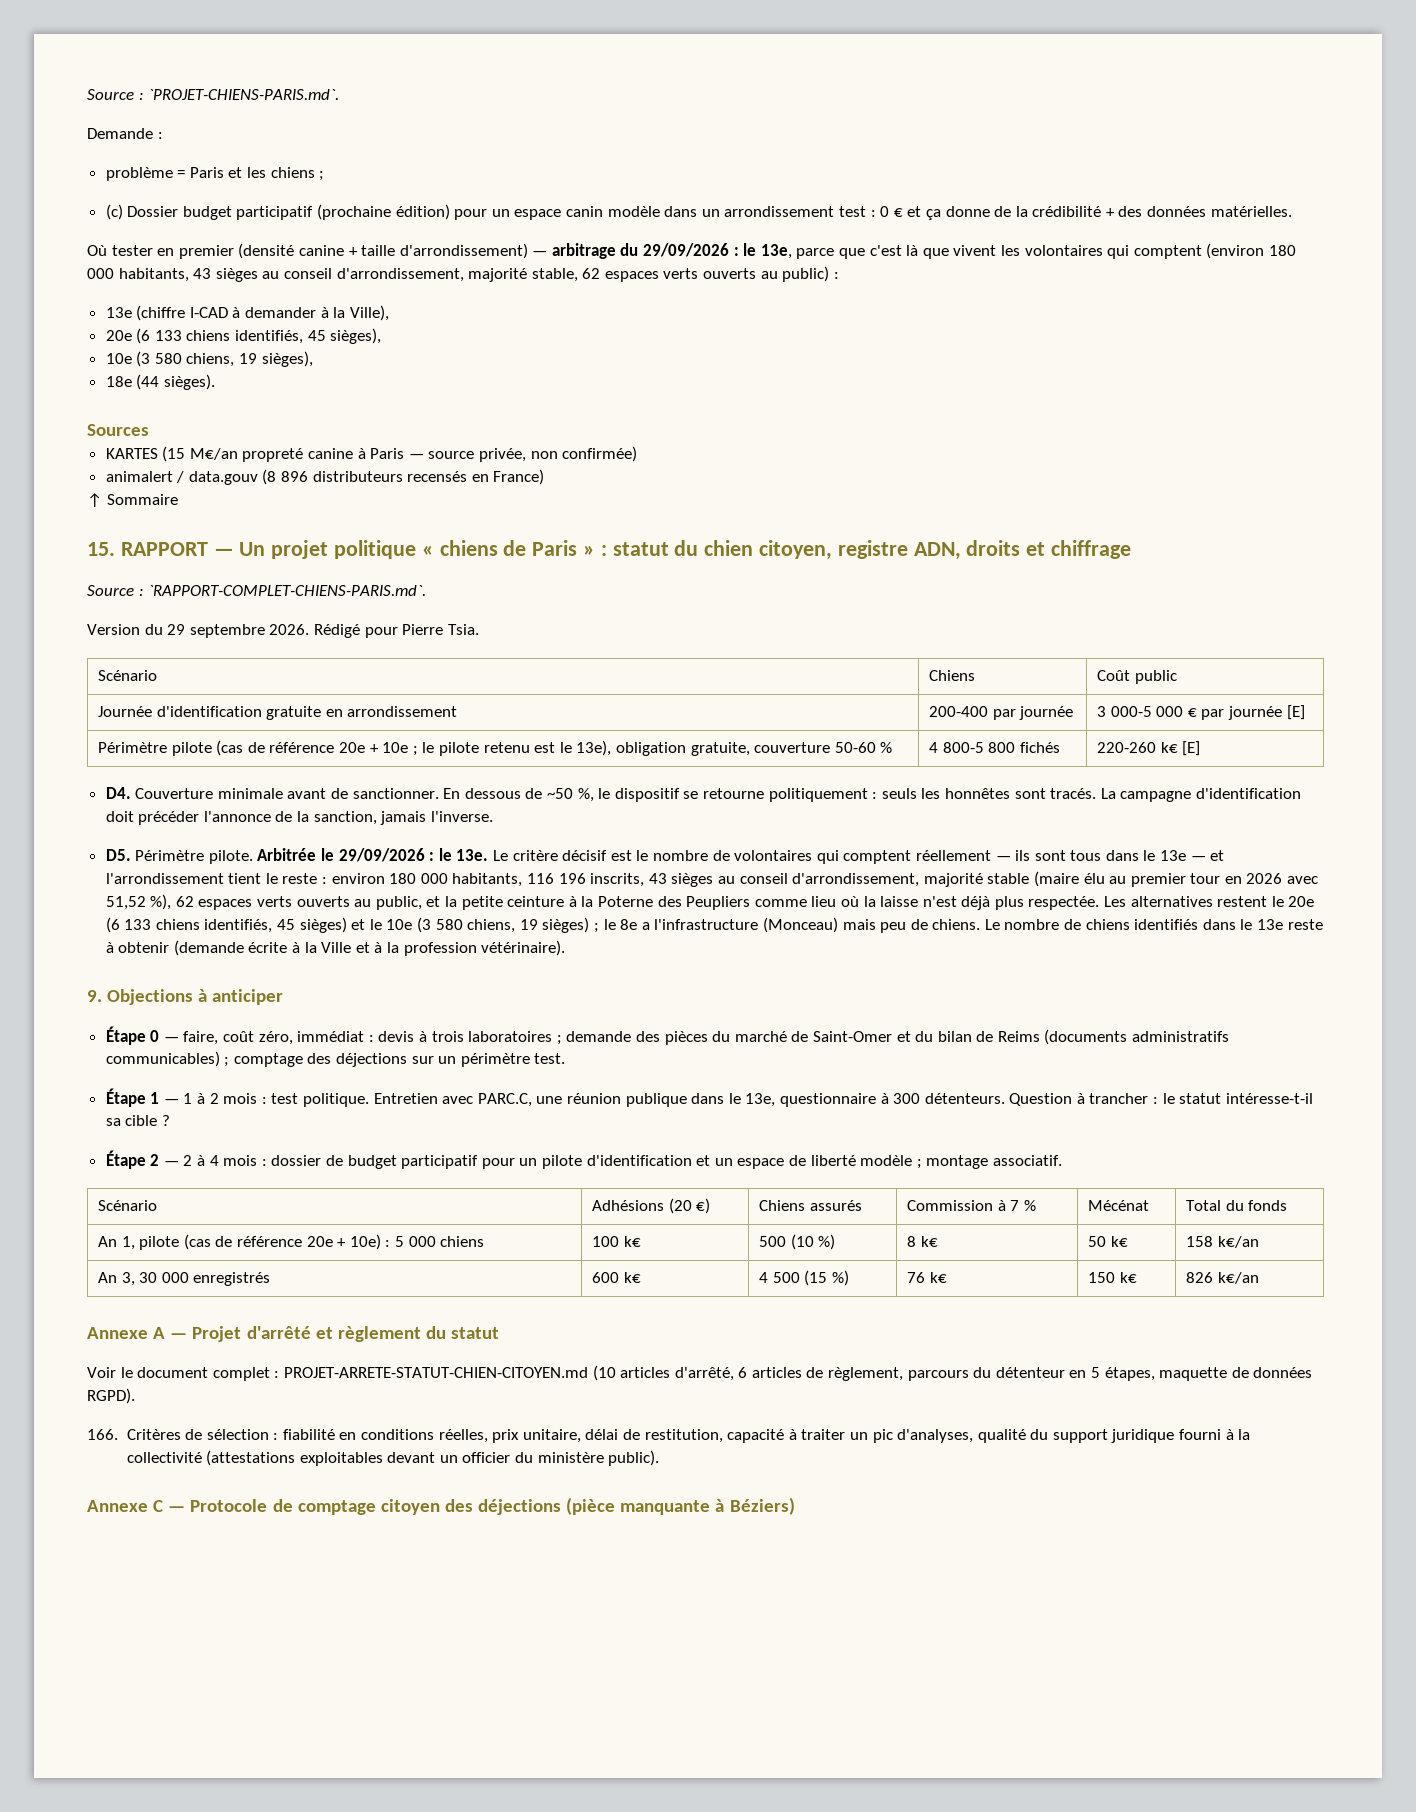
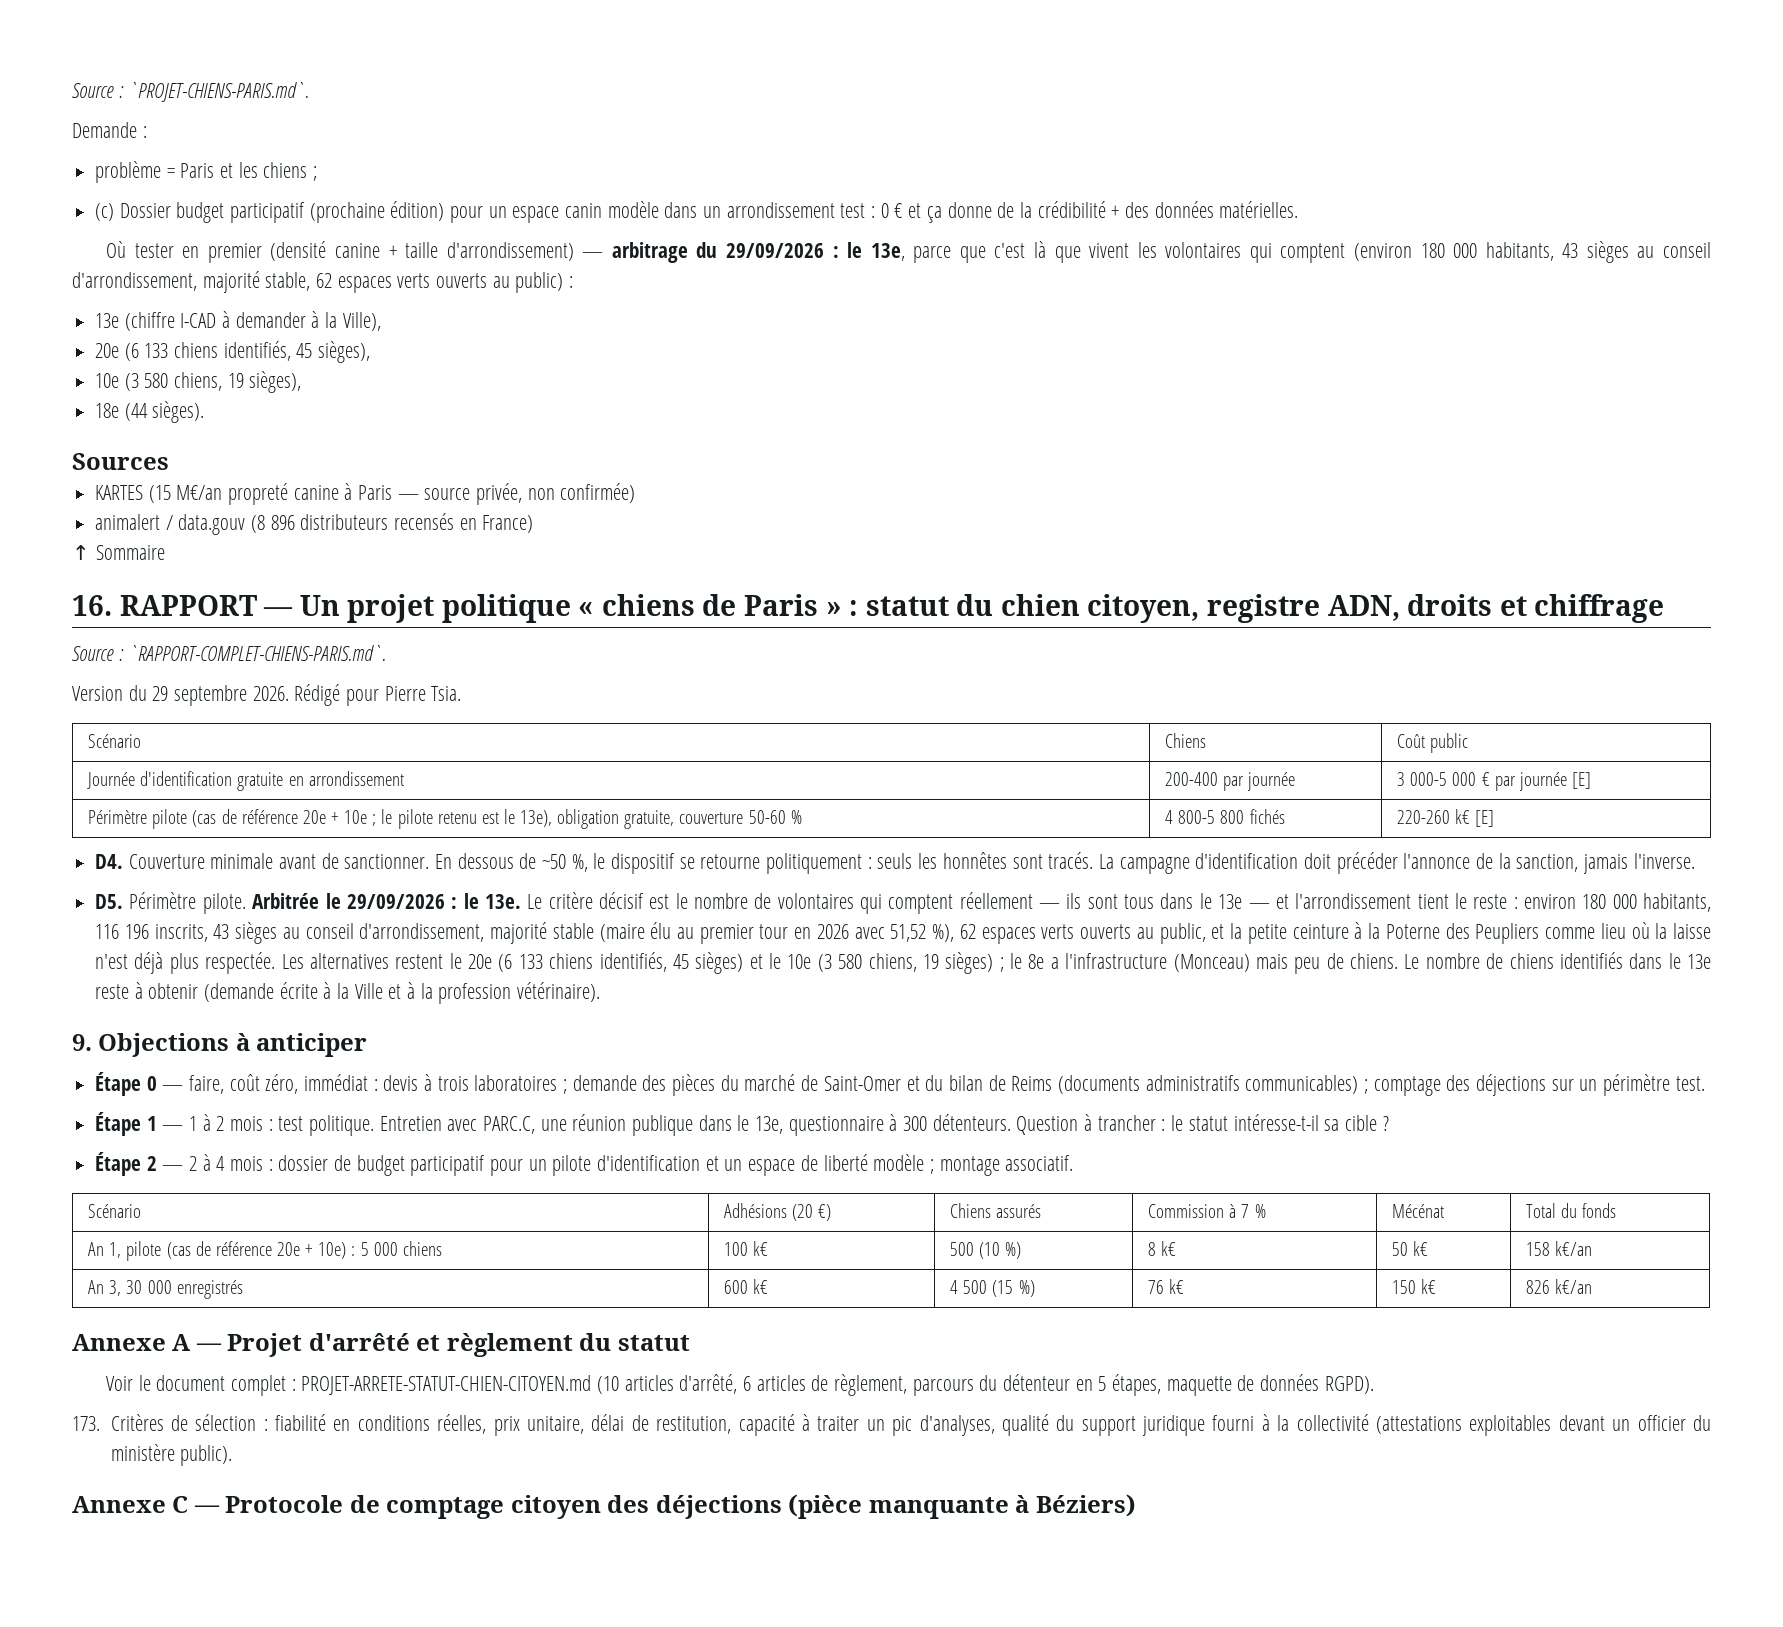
[87,542,115,556] 15. -> [72,595,112,616] 16.
[87,1429,118,1440] 166. -> [72,1416,100,1431] 173.

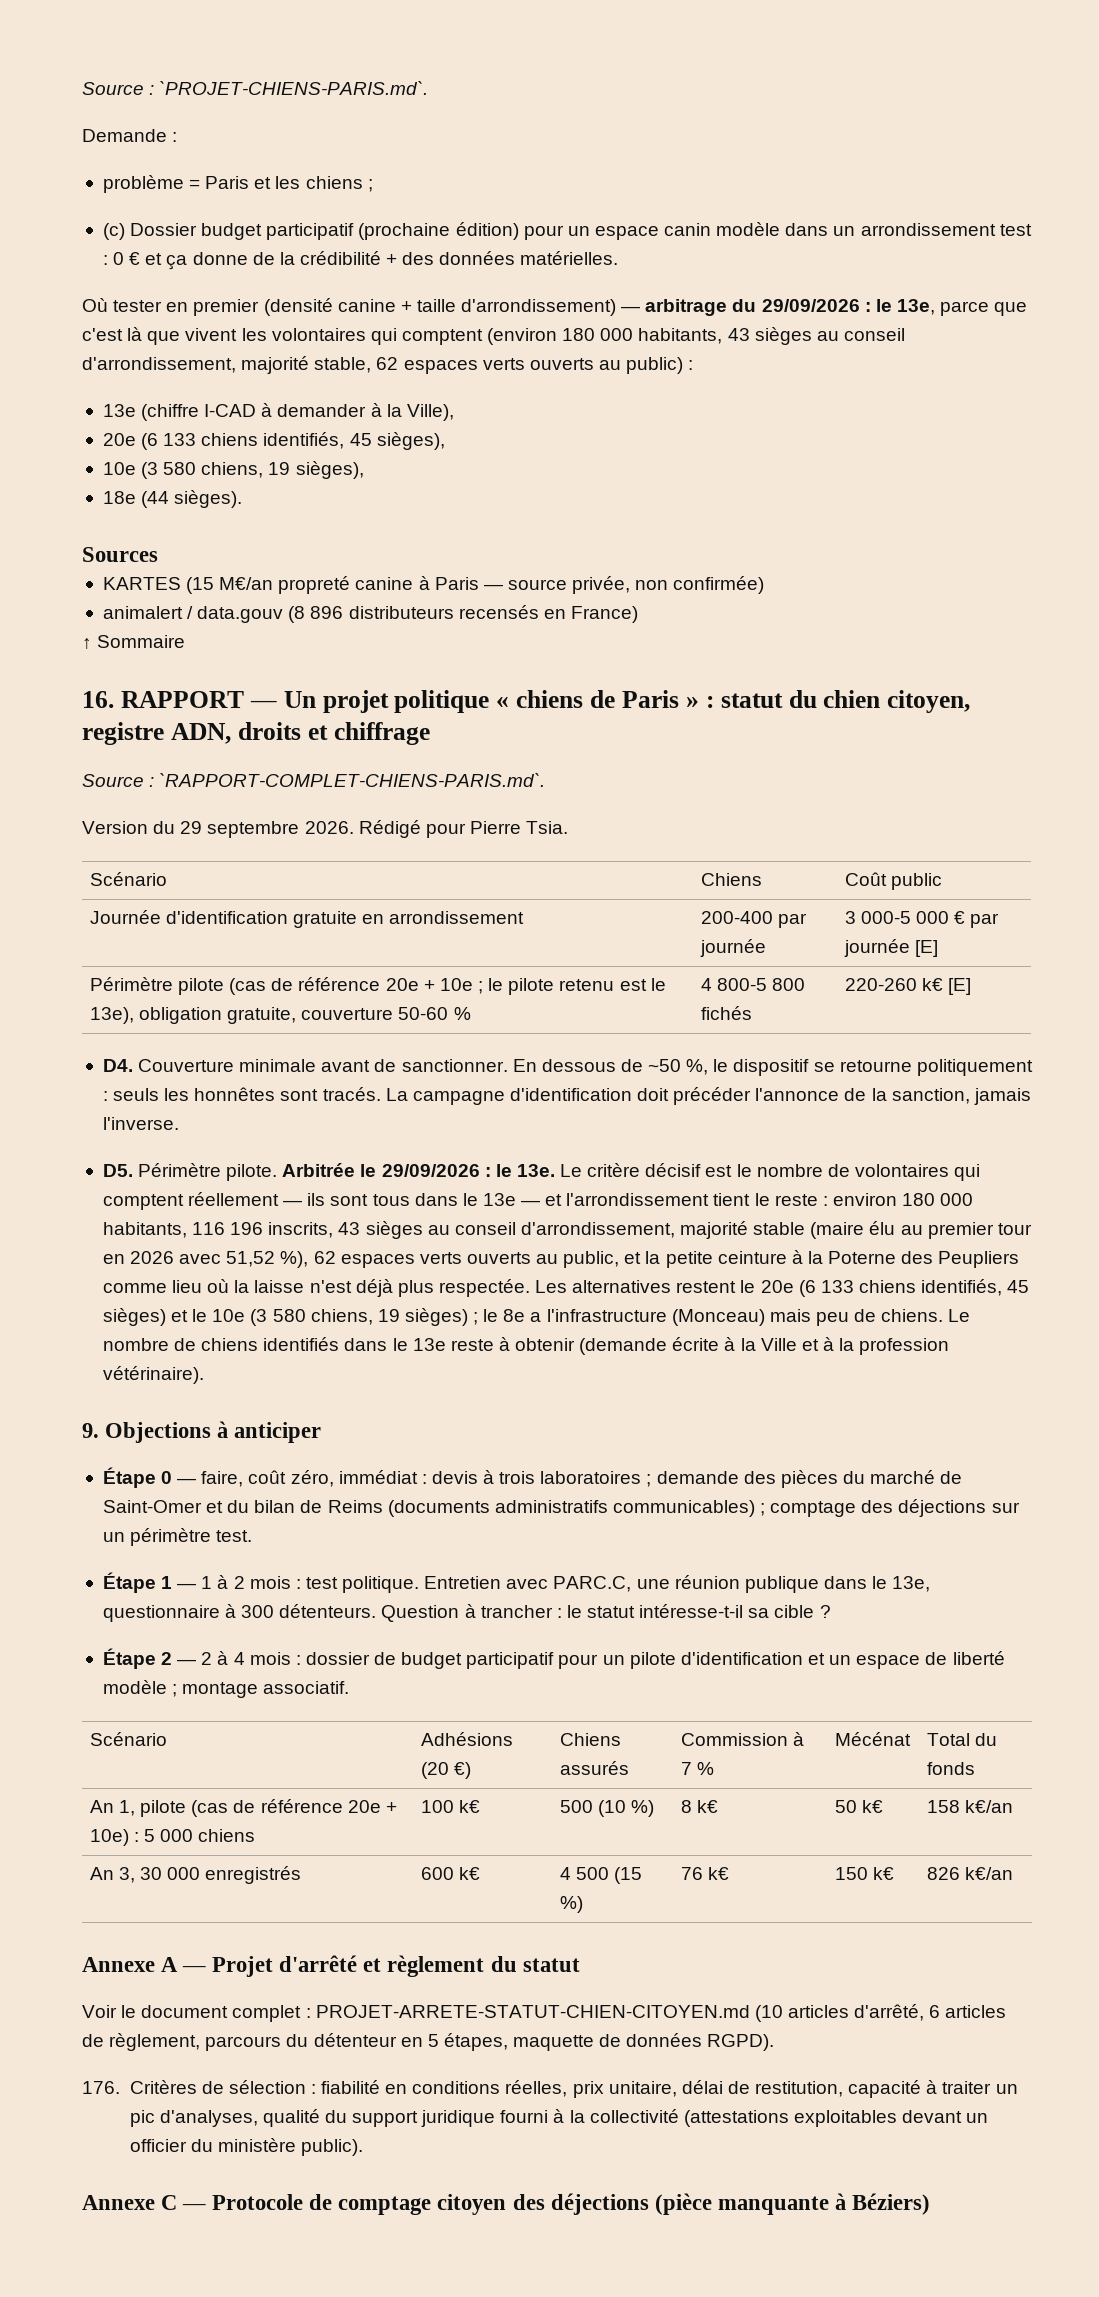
[72,1416,100,1431] 173. -> [82,2081,120,2094] 176.

